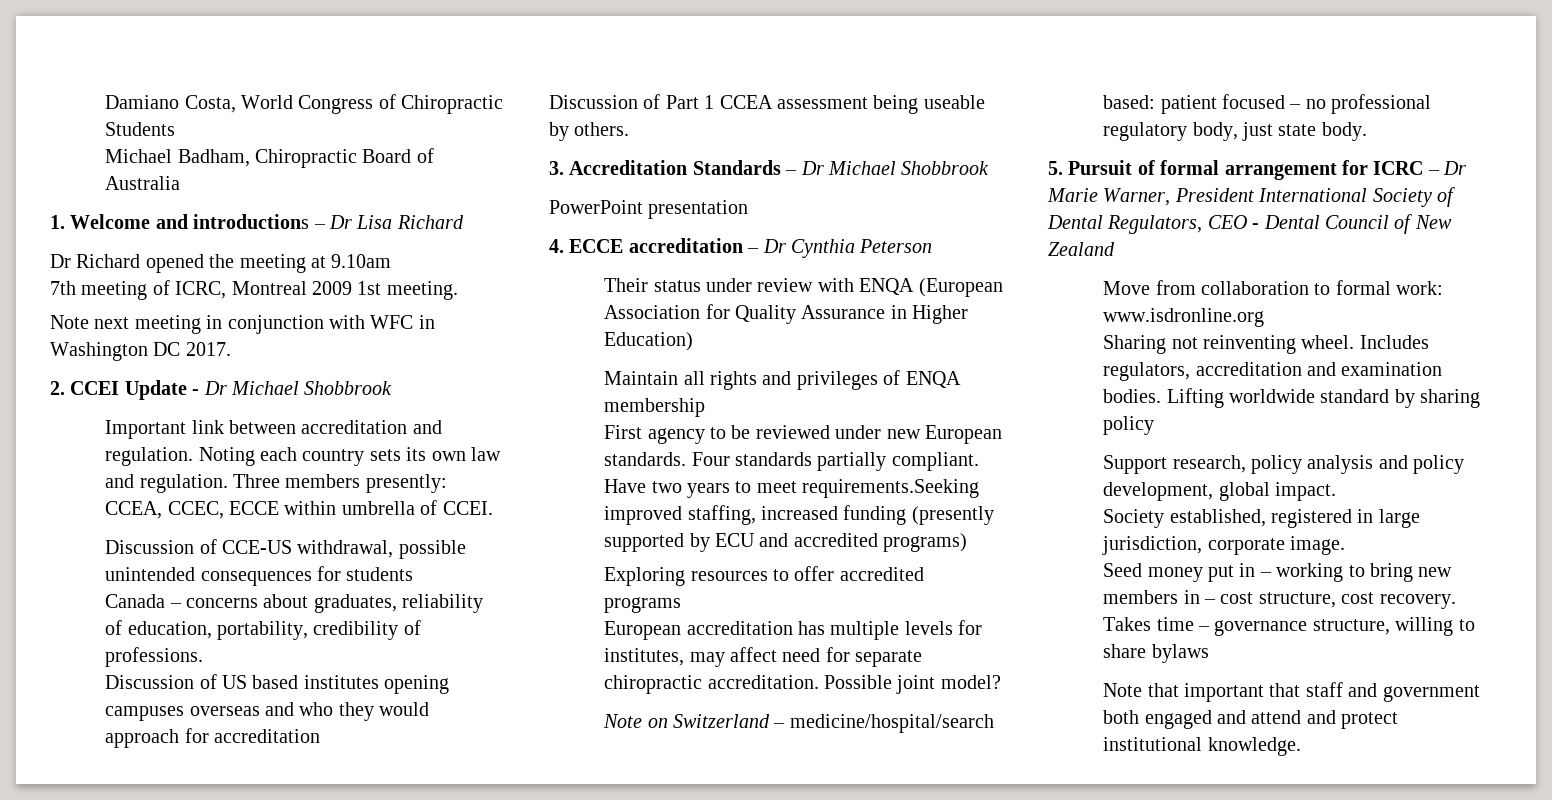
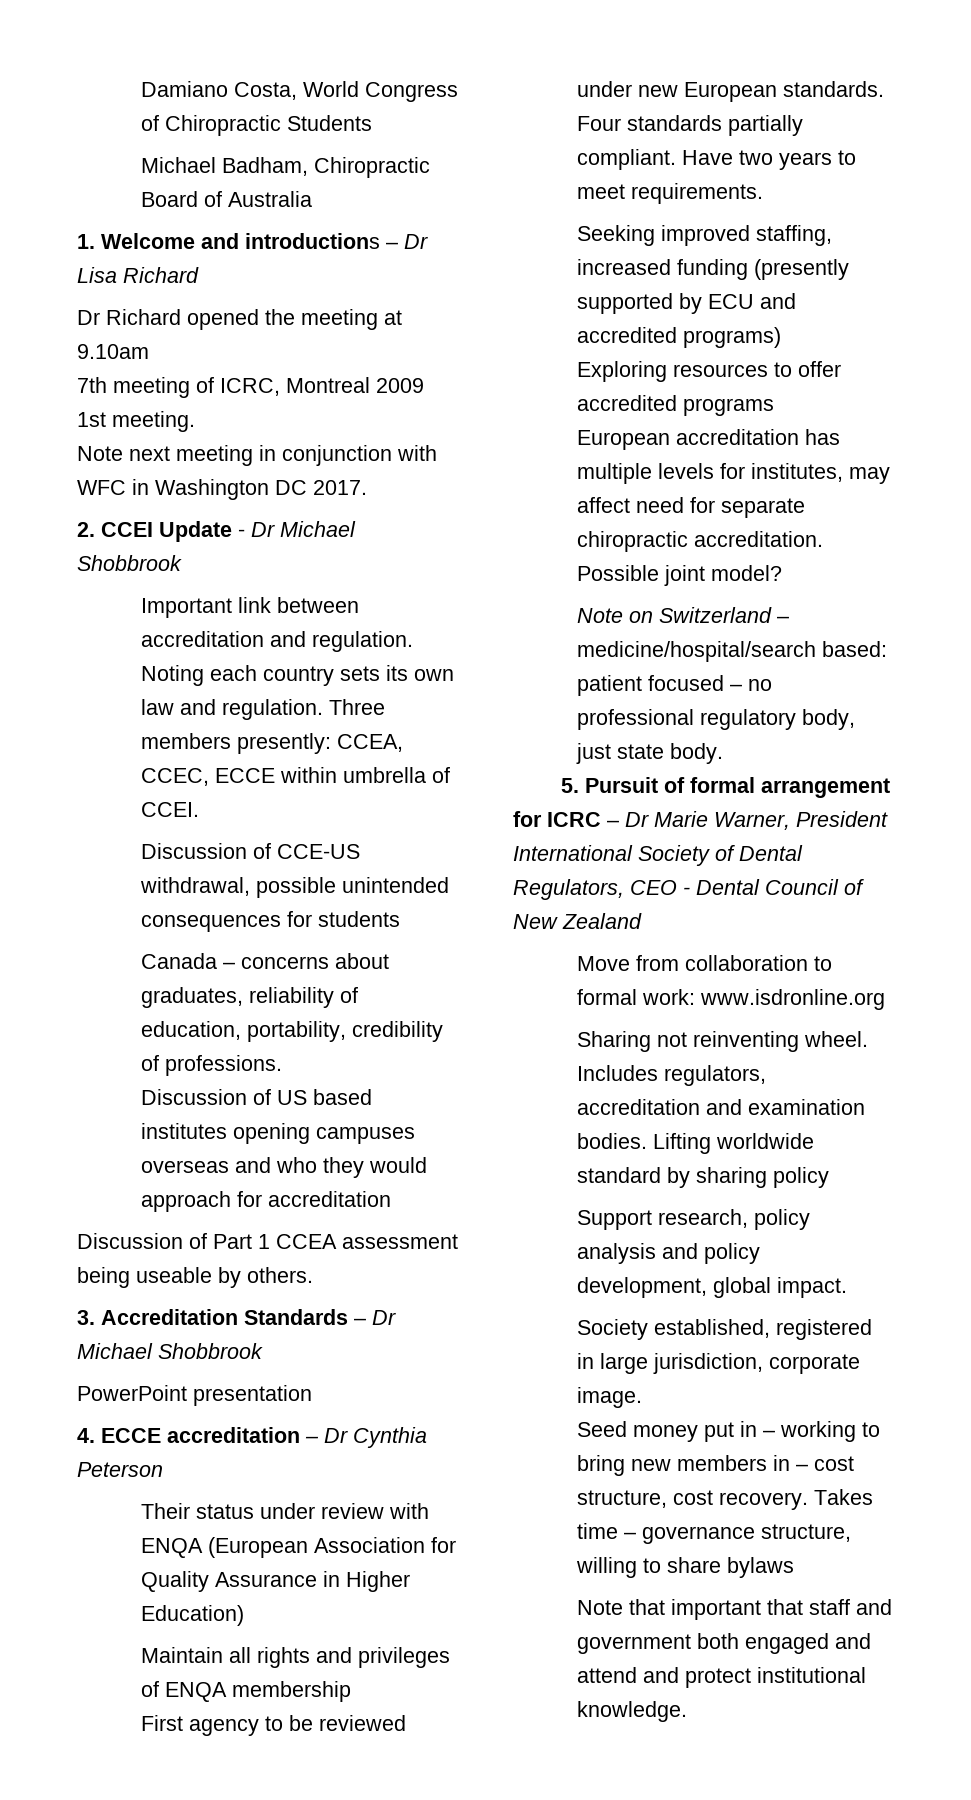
[802,479,980,498] requirements.Seeking -> [630,183,763,204] [576,225,655,246] requirements. // Seeking

